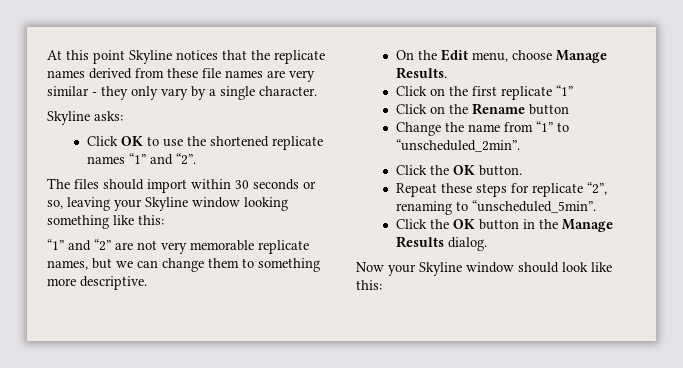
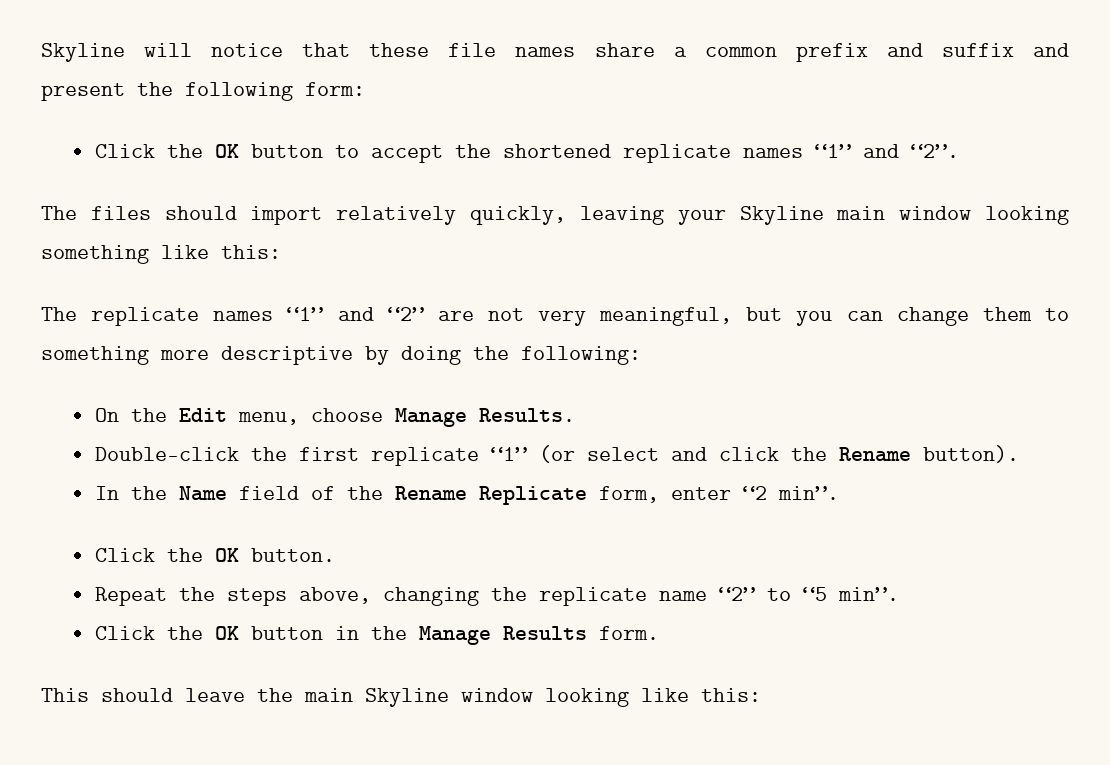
[47,50,325,64] [47,68,315,82] [47,86,317,100] [47,111,123,125] [87,136,184,147] At this point Skyline notices that the replicate names derived from these file names are very similar - they only vary by a single character. // Skyline asks: // Click OK to use -> [41,43,1070,62] [41,82,365,101] [95,144,444,163] Skyline will notice that these file names share a common prefix and suffix and present the following form: // Click the OK button to accept
[191,179,316,190] [47,200,63,209] within 30 seconds or so, -> [336,206,567,225] relatively quickly,
(188, 204) none -> [836,206,886,220] main
(164, 220) none -> [41,307,274,326] The replicate names
[190,240,309,254] [47,258,133,270] memorable replicate names, but we -> [599,307,833,326] meaningful, but you
[80,276,147,290] descriptive. -> [221,346,641,365] descriptive by doing the following:
[396,86,446,96] Click on -> [95,447,240,461] Double-click
[396,103,570,115] [396,121,570,136] [396,139,521,152] // Click on the Rename button // Change the name from “1” to “unscheduled_2min”. -> [539,445,1020,463] [95,486,840,505] (or select and click the Rename button). // In the Name field of the Rename Replicate form, enter “2 min”.
[441,182,608,197] [396,200,597,215] these steps for replicate “2”, renaming to “unscheduled_5min”. -> [179,587,900,606] the steps above, changing the replicate name “2” to “5 min”.
[448,237,488,251] [356,262,588,276] dialog. // Now your Skyline window should look -> [599,626,660,640] [41,688,629,707] form. // This should leave the main Skyline window looking

